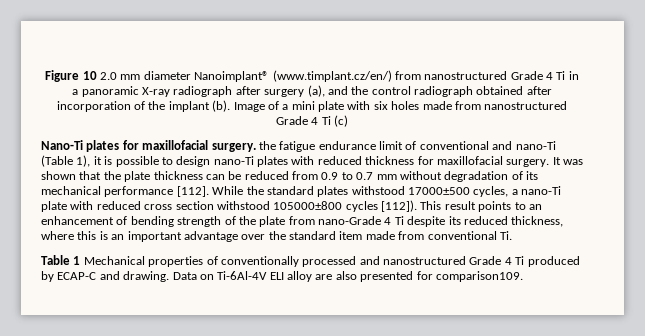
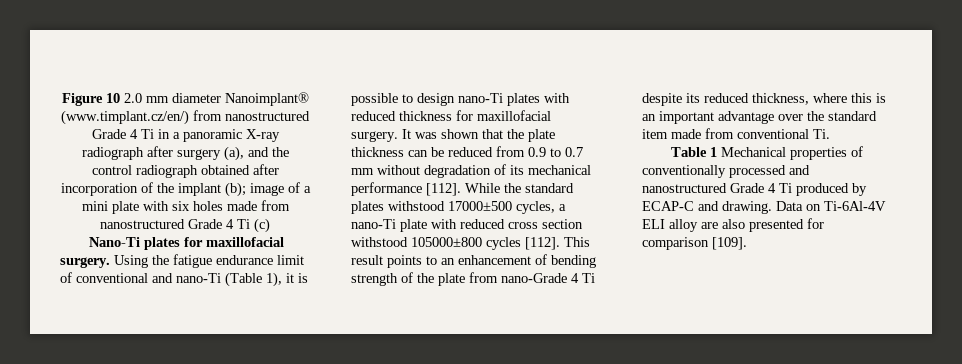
[212,100,265,112] (b). Image -> [224,182,284,197] (b); image
(256, 147) none -> [114,255,148,268] Using
[381,200,417,212] [112]). -> [525,237,560,250] [112].
[435,271,523,282] comparison109. -> [642,237,747,250] comparison [109].

